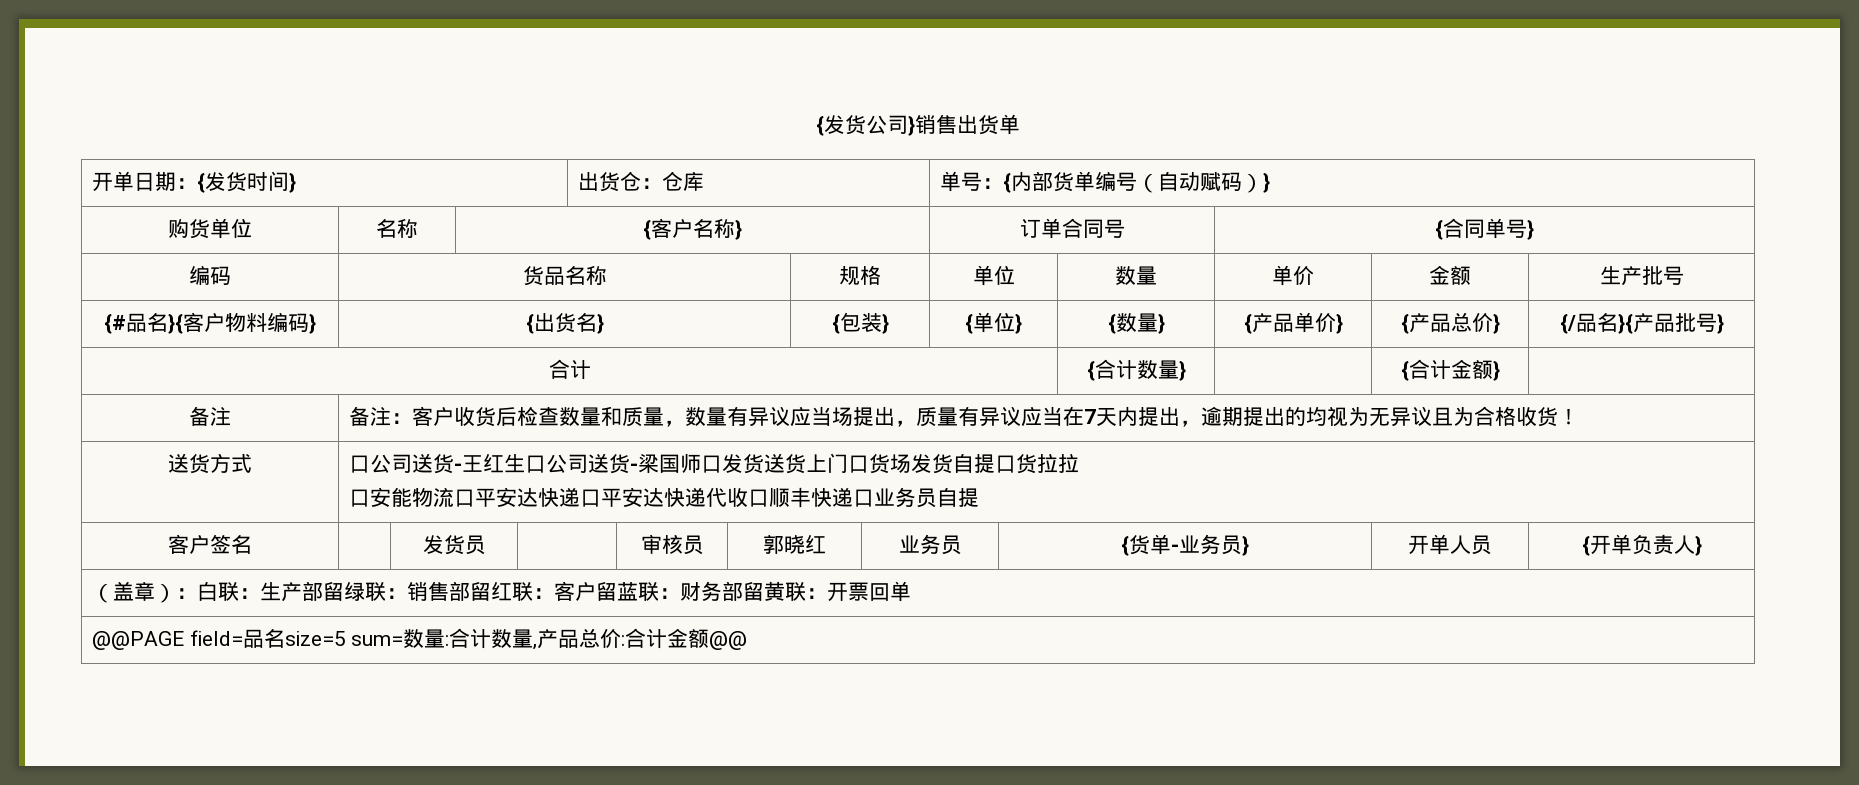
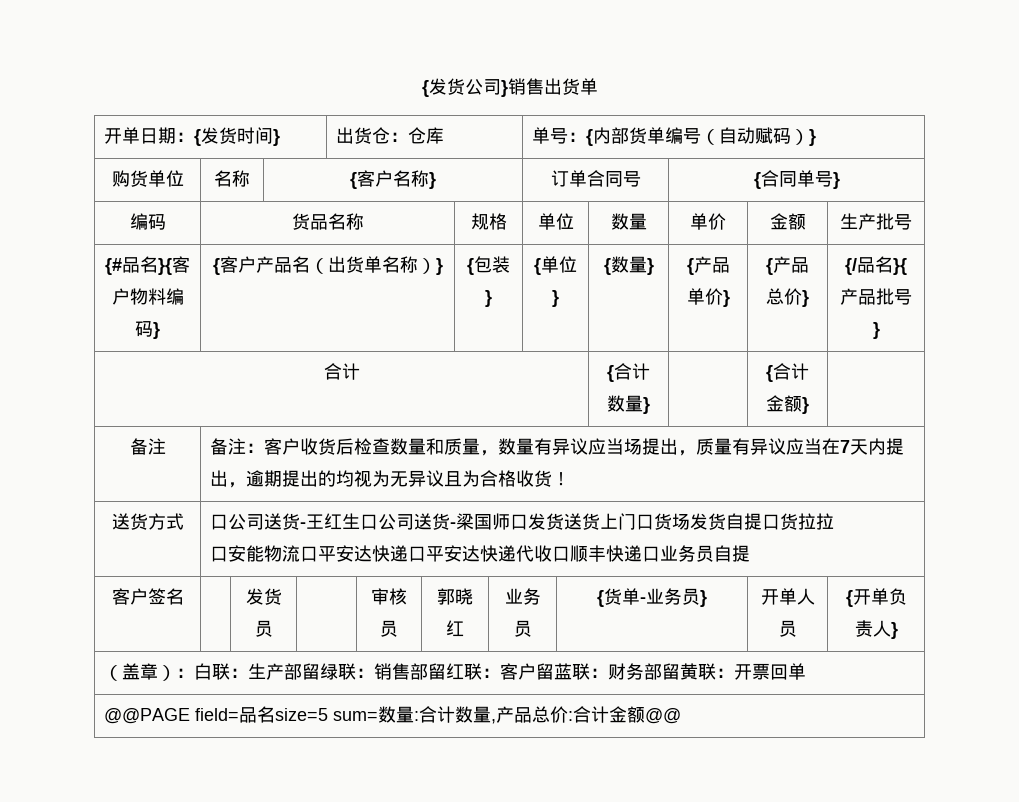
[533,312,597,333] 出货名 -> [219,256,436,274] 客户产品名（出货单名称）

